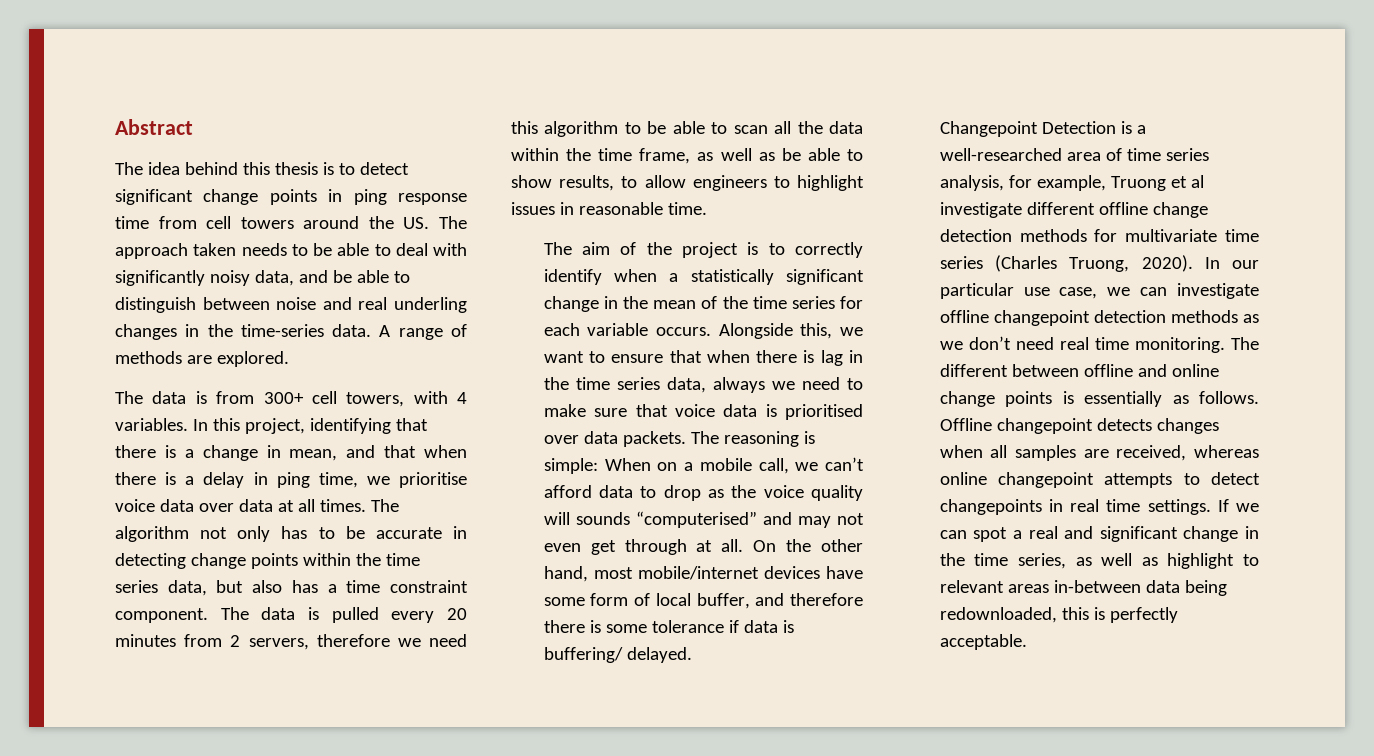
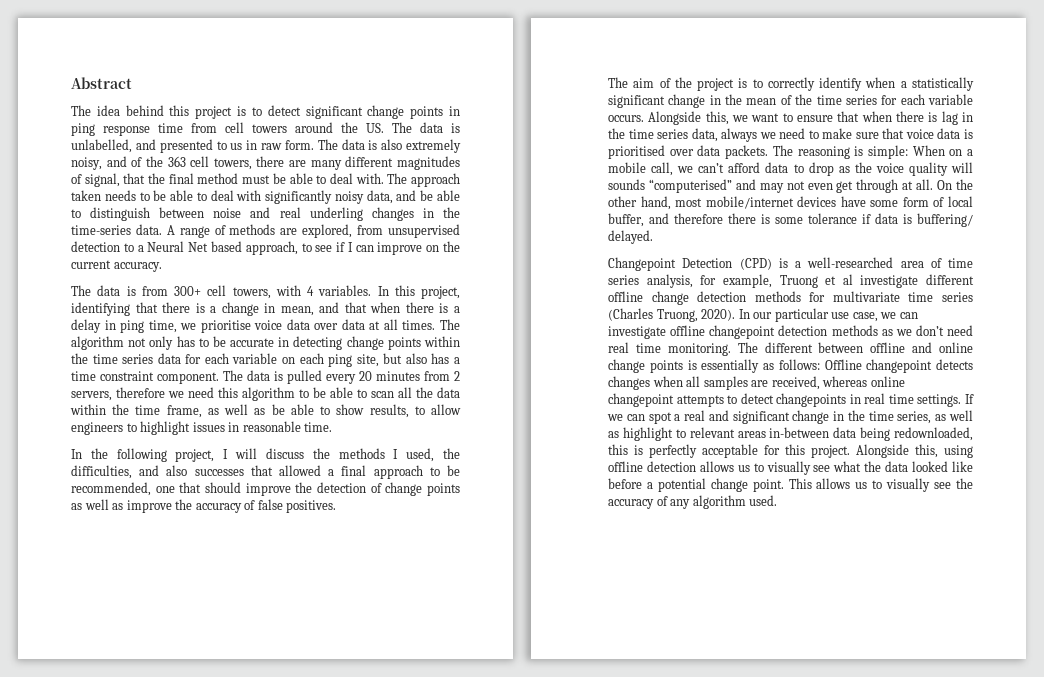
[274,162,318,175] thesis -> [195,106,233,119] project
(467, 222) none -> [420,122,460,133] [71,139,461,153] [71,156,460,170] [71,173,408,187] data is unlabelled, and presented to us in raw form. The data is also extremely noisy, and of the 363 cell towers, there are many different magnitudes of signal, that the final method must be able to deal with. The
[216,351,289,367] explored. -> [302,224,460,238] [71,241,460,255] [71,260,162,272] explored, from unsupervised detection to a Neural Net based approach, to see if I can improve on the current accuracy.
[167,580,207,596] data, -> [157,353,379,367] data for each variable on each ping site,
(707, 208) none -> [71,448,460,462] [71,465,460,479] [71,482,461,496] [71,499,337,513] // In the following project, I will discuss the methods I used, the difficulties, and also successes that allowed a final approach to be recommended, one that should improve the detection of change points as well as improve the accuracy of false positives.
(1116, 127) none -> [739,258,772,270] (CPD)
[1199,391,1259,404] follows. -> [778,359,820,370] follows:
[939,634,1027,650] acceptable. -> [702,444,973,458] [608,461,973,475] [608,478,973,492] [608,495,778,509] acceptable for this project. Alongside this, using offline detection allows us to visually see what the data looked like before a potential change point. This allows us to visually see the accuracy of any algorithm used.

